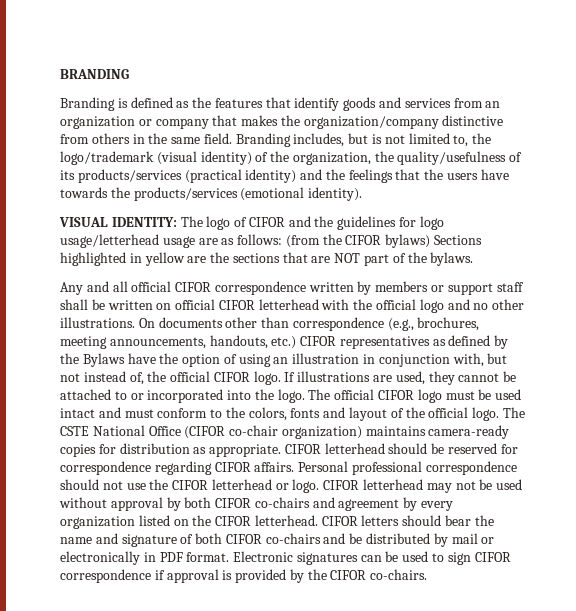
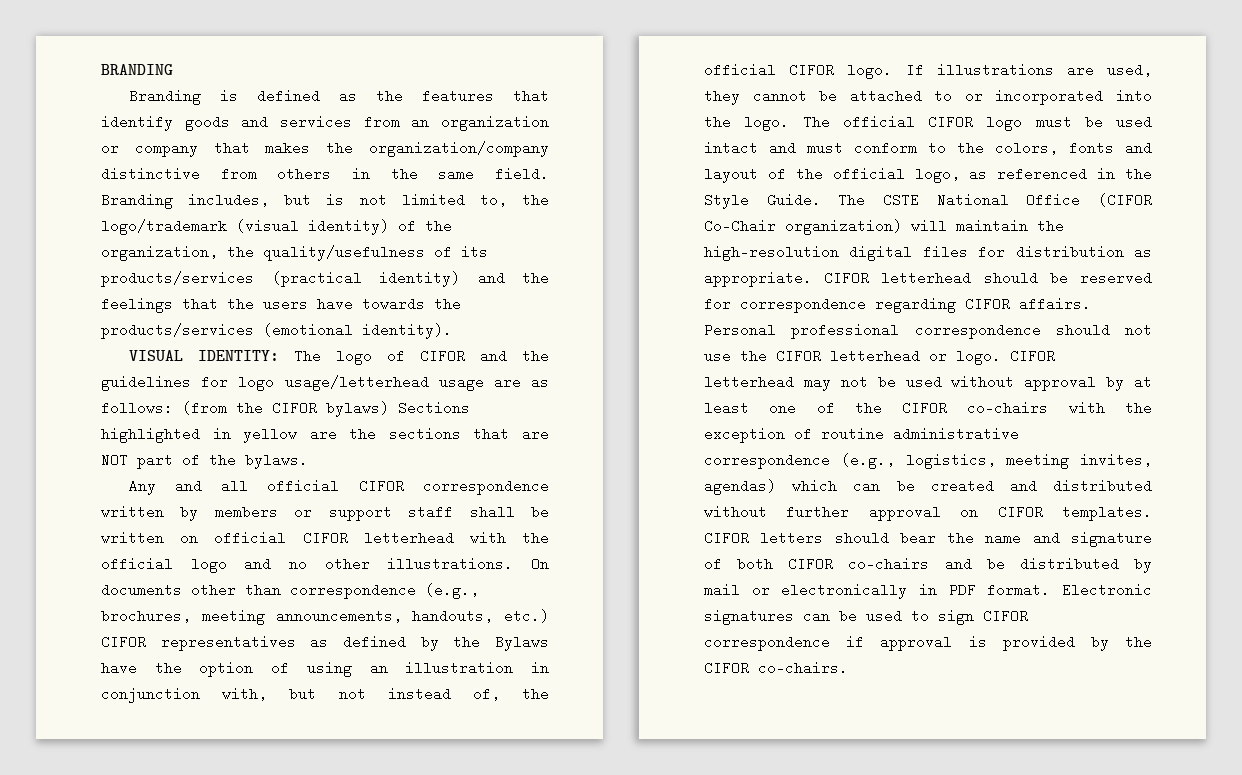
[472,407,500,421] logo. -> [914,167,1152,183] [704,193,821,209] logo, as referenced in the Style Guide.
[229,425,510,439] [60,444,96,457] co-chair organization) maintains camera-ready copies -> [704,219,1064,235] [704,245,968,261] Co-Chair organization) will maintain the high-resolution digital files
[184,497,454,511] [60,515,318,529] both CIFOR co-chairs and agreement by every organization listed on the CIFOR letterhead. -> [1134,375,1152,389] [704,401,1152,415] [704,427,1019,443] [704,453,1152,469] [704,479,1152,495] [704,505,1152,521] at least one of the CIFOR co-chairs with the exception of routine administrative correspondence (e.g., logistics, meeting invites, agendas) which can be created and distributed without further approval on CIFOR templates.

